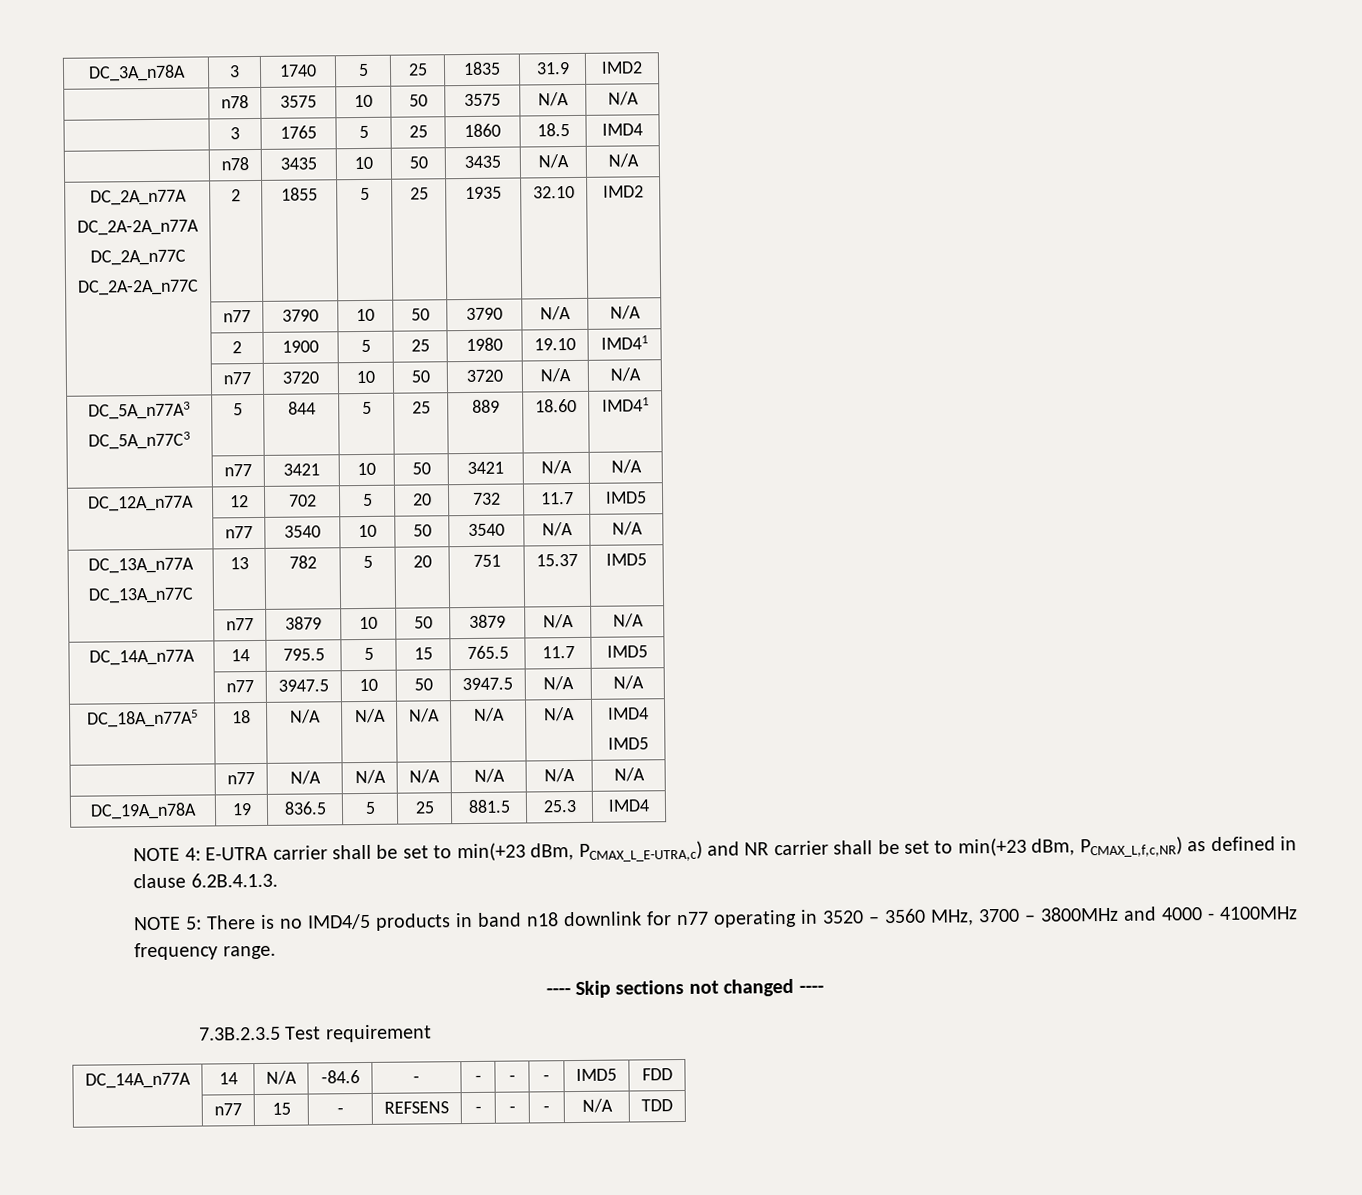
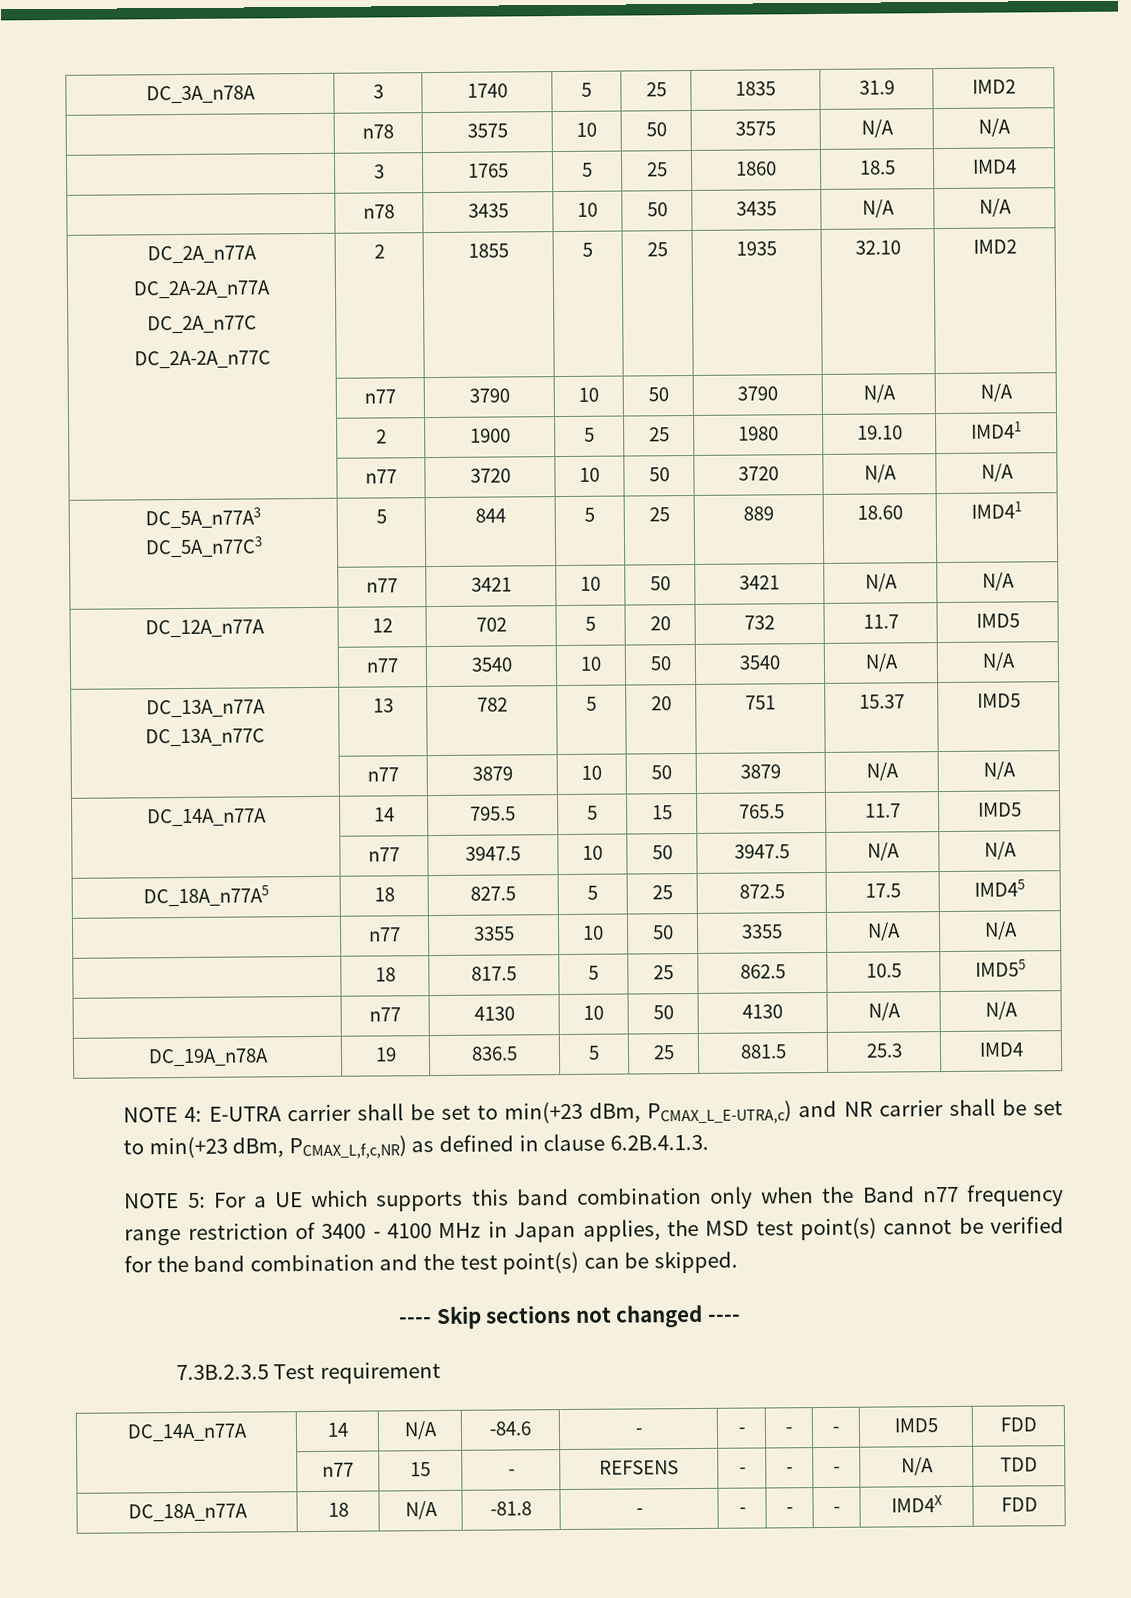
[289,709,321,724] [354,708,386,724] [409,708,440,723] [473,707,505,722] [544,707,575,722] [608,707,649,720] [608,737,649,750] [227,772,255,785] [289,770,321,785] [354,769,386,785] [409,769,440,784] [473,768,505,783] N/A | N/A | N/A | N/A | N/A | IMD4 // IMD5 // | n77 | N/A | N/A | N/A | N/A -> [470,886,516,901] [587,885,598,900] [651,885,673,900] [738,884,785,899] [864,883,901,898] [974,879,1025,897] [369,927,401,942] [473,926,515,941] [582,925,604,940] [651,925,674,940] [741,924,783,939] [866,922,901,941] [983,921,1018,940] [374,967,396,982] [471,966,517,981] [588,965,599,980] [652,965,674,980] [739,964,786,979] [865,963,902,978] [975,959,1026,977] [369,1007,401,1022] [473,1006,515,1021] [583,1005,604,1020] [652,1005,674,1020] [742,1004,783,1019] 827.5 | 5 | 25 | 872.5 | 17.5 | IMD45 // | n77 | 3355 | 10 | 50 | 3355 | N/A | N/A // | 18 | 817.5 | 5 | 25 | 862.5 | 10.5 | IMD55 // | n77 | 4130 | 10 | 50 | 4130
[206,906,1298,931] [134,942,276,961] There is no IMD4/5 products in band n18 downlink for n77 operating in 3520 – 3560 MHz, 3700 – 3800MHz and 4000 - 4100MHz frequency range. -> [213,1184,1064,1212] [124,1216,1065,1246] [124,1250,738,1275] For a UE which supports this band combination only when the Band n77 frequency range restriction of 3400 - 4100 MHz in Japan applies, the MSD test point(s) cannot be verified for the band combination and the test point(s) can be skipped.
(673, 1105) none -> [127,1503,248,1522] [327,1502,349,1517] [404,1501,438,1520] [490,1501,532,1516] [635,1508,643,1515] [738,1507,746,1514] [786,1507,793,1514] [833,1506,840,1513] [891,1495,943,1513] [1000,1497,1038,1512] // DC_18A_n77A | 18 | N/A | -81.8 | - | - | - | - | IMD4X | FDD

